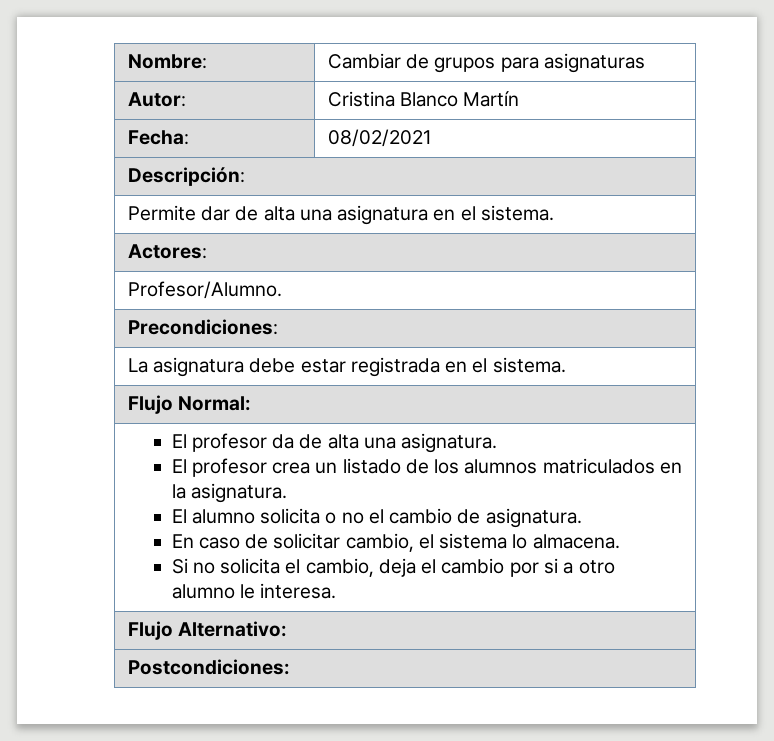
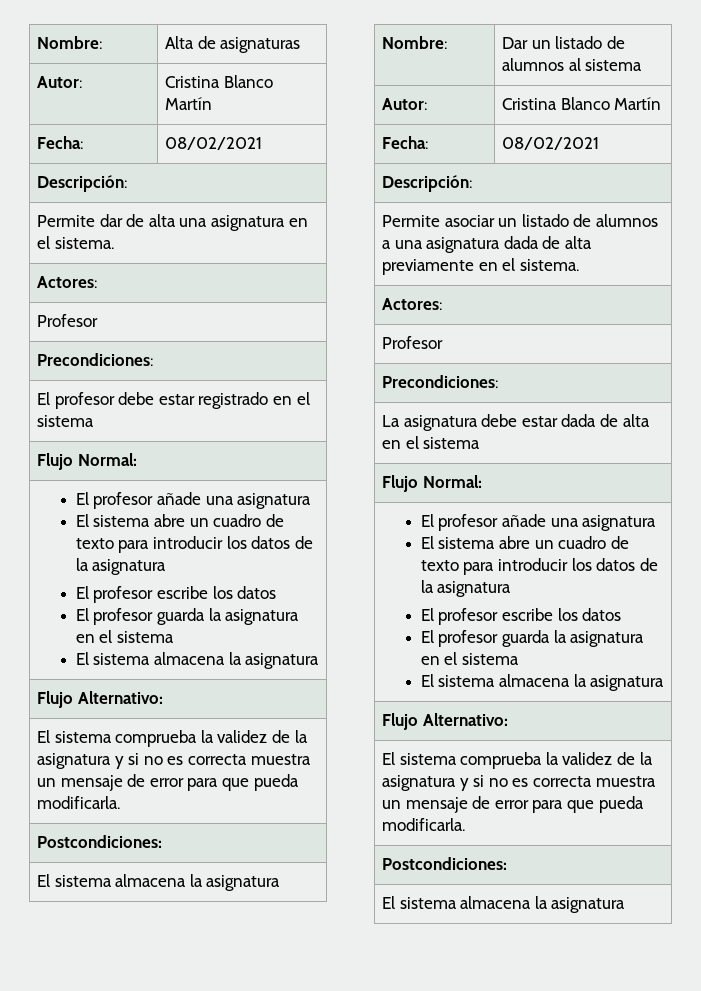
[127,54,207,69] [327,53,539,73] Nombre: | Cambiar de grupos para -> [37,36,103,49] [165,36,216,49] Nombre: | Alta de
[127,281,282,299] Profesor/Alumno. -> [37,314,99,327] [37,353,154,366] [37,392,310,409] [37,415,95,427] [37,453,137,470] [75,492,312,509] [75,514,284,527] [75,536,313,553] [75,558,167,575] [75,586,277,603] [75,608,300,625] [75,630,175,643] [75,652,320,669] [37,691,163,708] [37,730,308,747] [37,753,311,769] [37,774,299,791] [37,796,121,809] [37,835,163,848] [37,874,281,891] [382,36,448,49] [502,36,625,49] [502,58,643,71] [382,98,428,110] [502,97,662,110] [382,136,429,149] [502,137,600,150] [382,175,473,192] [382,214,659,227] [382,236,593,253] [382,258,579,275] [382,298,443,310] [382,336,444,349] Profesor // Precondiciones: // El profesor debe estar registrado en el sistema // Flujo Normal: // El profesor añade una asignatura // El sistema abre un cuadro de texto para introducir los datos de la asignatura // El profesor escribe los datos // El profesor guarda la asignatura en el sistema // El sistema almacena la asignatura // Flujo Alternativo: // El sistema comprueba la validez de la asignatura y si no es correcta muestra un mensaje de error para que pueda modificarla. // Postcondiciones: // El sistema almacena la asignatura // Nombre: | Dar un listado de alumnos al sistema // Autor: | Cristina Blanco Martín // Fecha: | 08/02/2021 // Descripción: // Permite asociar un listado de alumnos a una asignatura dada de alta previamente en el sistema. // Actores: // Profesor
[350,357,566,377] [127,395,252,414] [171,433,498,453] [171,458,683,477] [171,483,287,503] [171,508,582,528] [171,533,620,552] [171,558,615,577] [171,583,337,599] [127,621,288,640] [127,659,290,675] registrada en el sistema. // Flujo Normal: // El profesor da de alta una asignatura. // El profesor crea un listado de los alumnos matriculados en la asignatura. // El alumno solicita o no el cambio de asignatura. // En caso de solicitar cambio, el sistema lo almacena. // Si no solicita el cambio, deja el cambio por si a otro alumno le interesa. // Flujo Alternativo: // Postcondiciones: -> [561,414,650,427] [382,436,481,449] [382,475,482,492] [420,514,657,531] [420,536,629,549] [420,558,658,575] [420,580,512,597] [420,608,622,625] [420,630,645,647] [420,652,520,665] [420,674,665,691] [382,713,508,730] [382,752,653,769] [382,775,656,791] [382,796,644,813] [382,818,466,831] [382,857,508,870] [382,896,626,913] dada de alta en el sistema // Flujo Normal: // El profesor añade una asignatura // El sistema abre un cuadro de texto para introducir los datos de la asignatura // El profesor escribe los datos // El profesor guarda la asignatura en el sistema // El sistema almacena la asignatura // Flujo Alternativo: // El sistema comprueba la validez de la asignatura y si no es correcta muestra un mensaje de error para que pueda modificarla. // Postcondiciones: // El sistema almacena la asignatura

